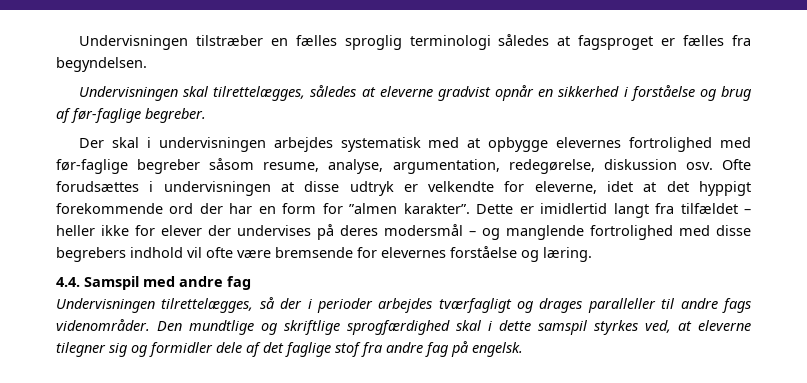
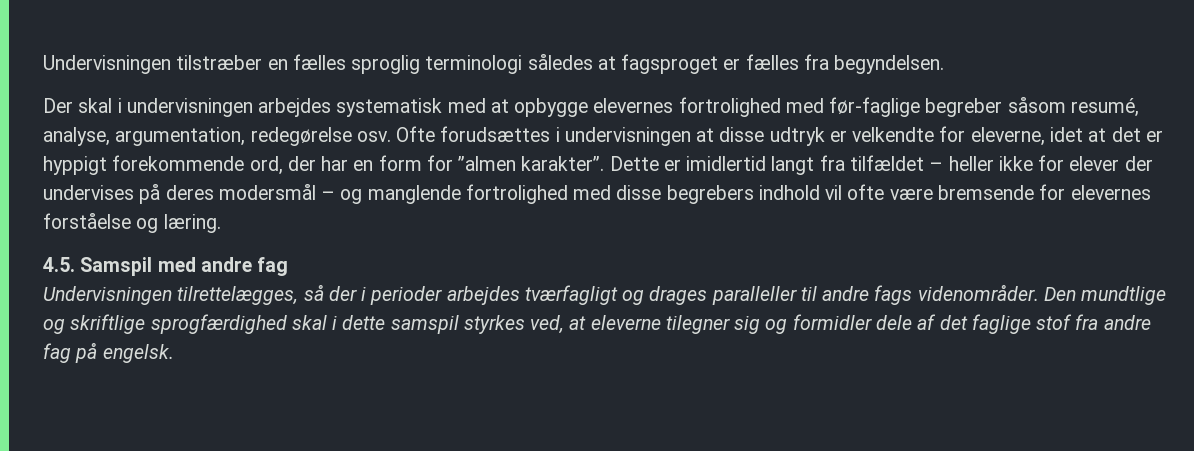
[78,85,751,101] [56,108,206,123] // Undervisningen skal tilrettelægges, således at eleverne gradvist opnår en sikkerhed i forståelse og brug af før-faglige begreber. -> (945, 64) none
[263,162,320,172] resume, -> [1070,98,1139,117] resumé,
[508,159,677,174] redegørelse, diskussion -> [250,127,352,146] redegørelse
(689, 186) none -> [1145,130,1163,142] er
[169,203,194,214] ord -> [249,156,283,175] ord,
[56,277,80,287] 4.4. -> [43,257,75,272] 4.5.

